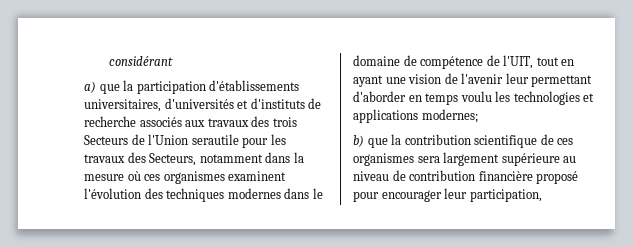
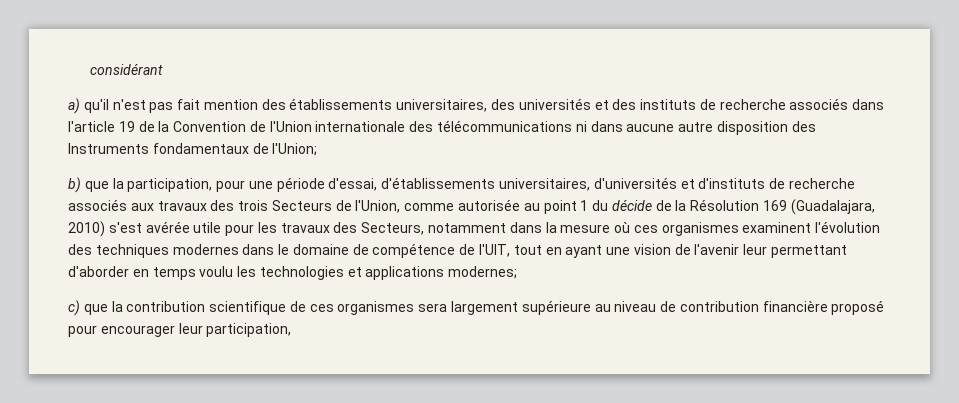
[99,80,206,94] que la participation -> [83,98,885,113] [68,120,816,135] [68,143,318,156] [68,177,378,193] qu'il n'est pas fait mention des établissements universitaires, des universités et des instituts de recherche associés dans l'article 19 de la Convention de l'Union internationale des télécommunications ni dans aucune autre disposition des Instruments fondamentaux de l'Union; // b) que la participation, pour une période d'essai,
[148,134,239,145] l'Union serautile -> [355,199,875,215] [68,221,222,237] l'Union, comme autorisée au point 1 du décide de la Résolution 169 (Guadalajara, 2010) s'est avérée utile
[353,135,364,147] b) -> [68,300,80,316] c)

